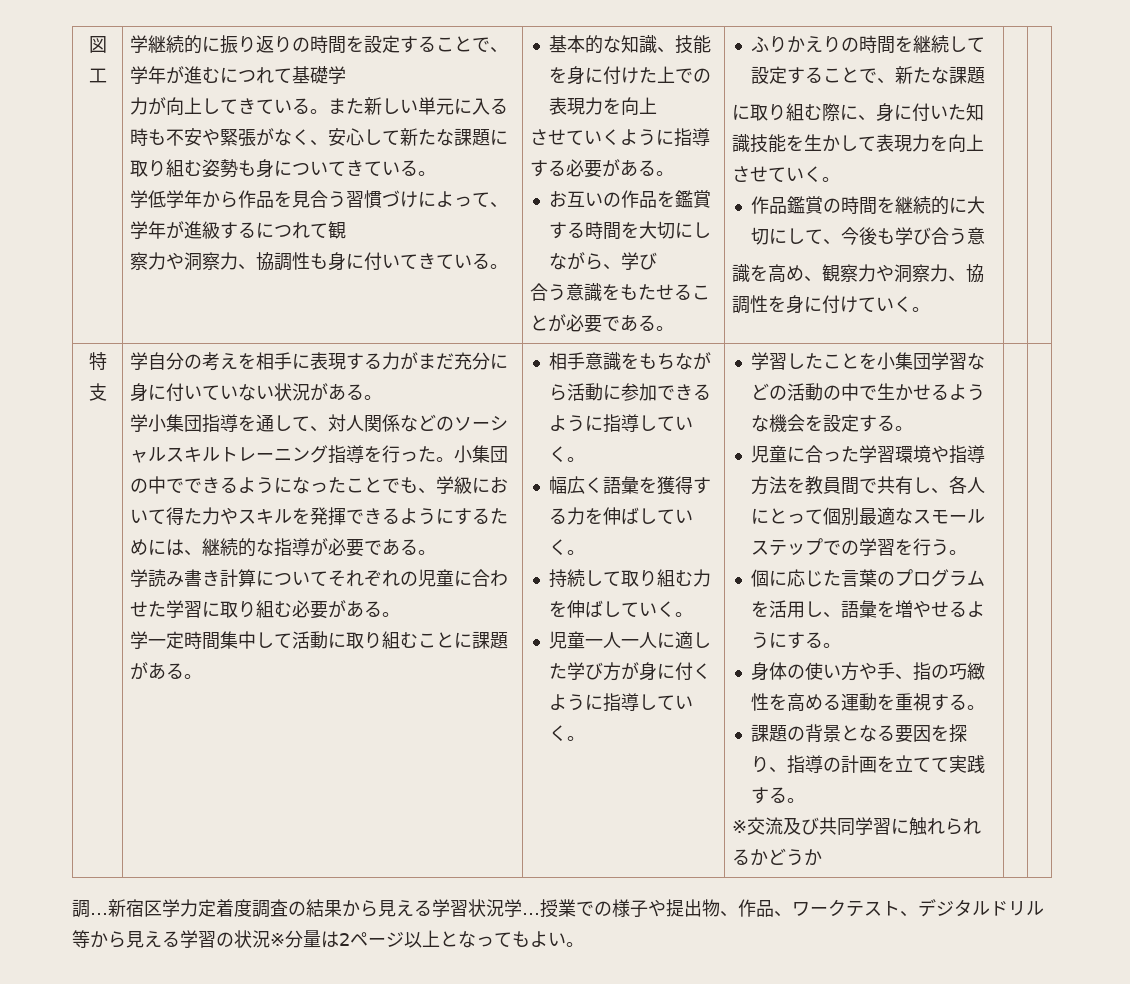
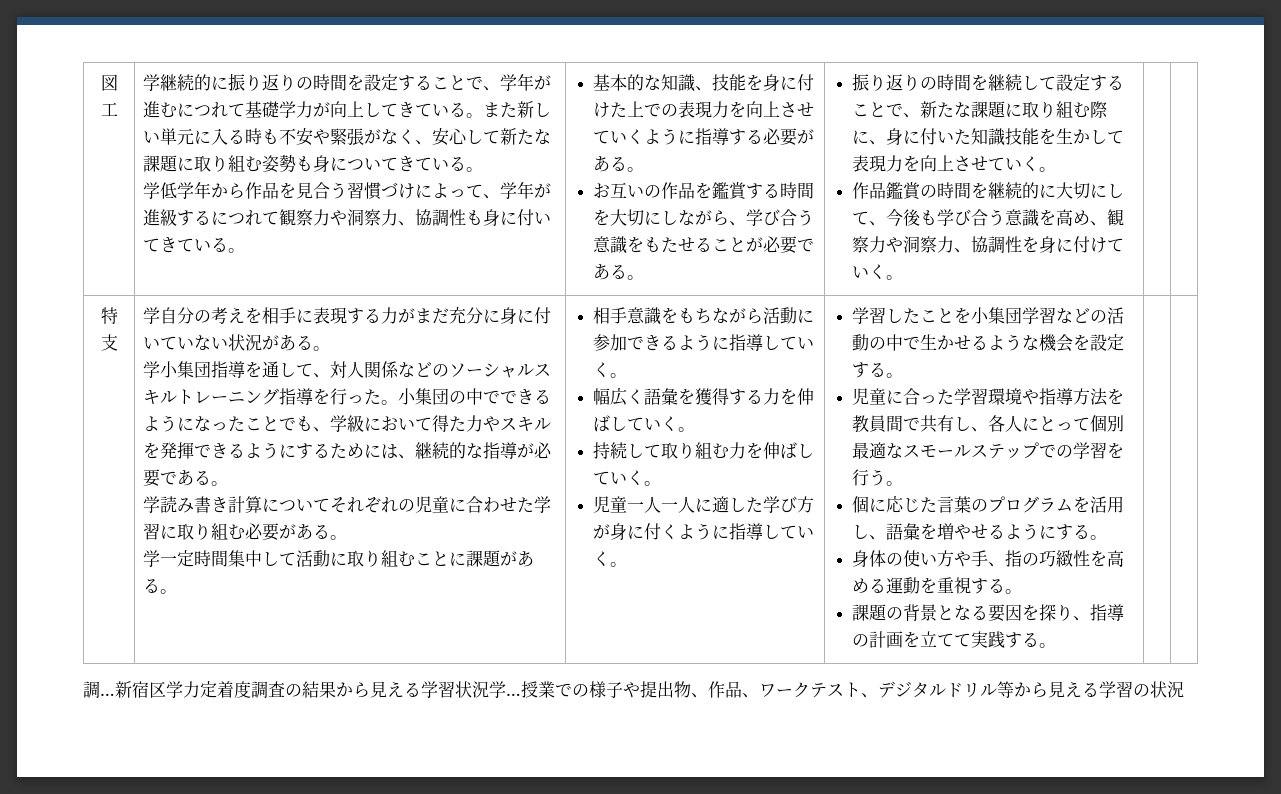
(346, 75) // -> (297, 109) none
(346, 230) // -> (297, 217) none
(658, 105) // -> (780, 109) none
(658, 261) // -> (780, 217) none
[751,36,824,53] ふりかえ -> [851,73,903,91] 振り返
(986, 75) // -> (1006, 109) none
(986, 236) // -> (1023, 217) none
[731,817,981,836] [731,848,822,866] // ※交流及び共同学習に触れられるかどうか -> (1056, 645) none
[270,930,584,948] ※分量は2ページ以上となってもよい。 -> (1184, 689) none

